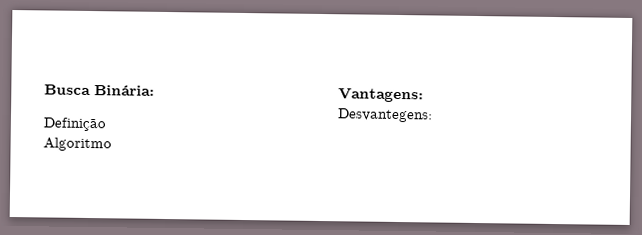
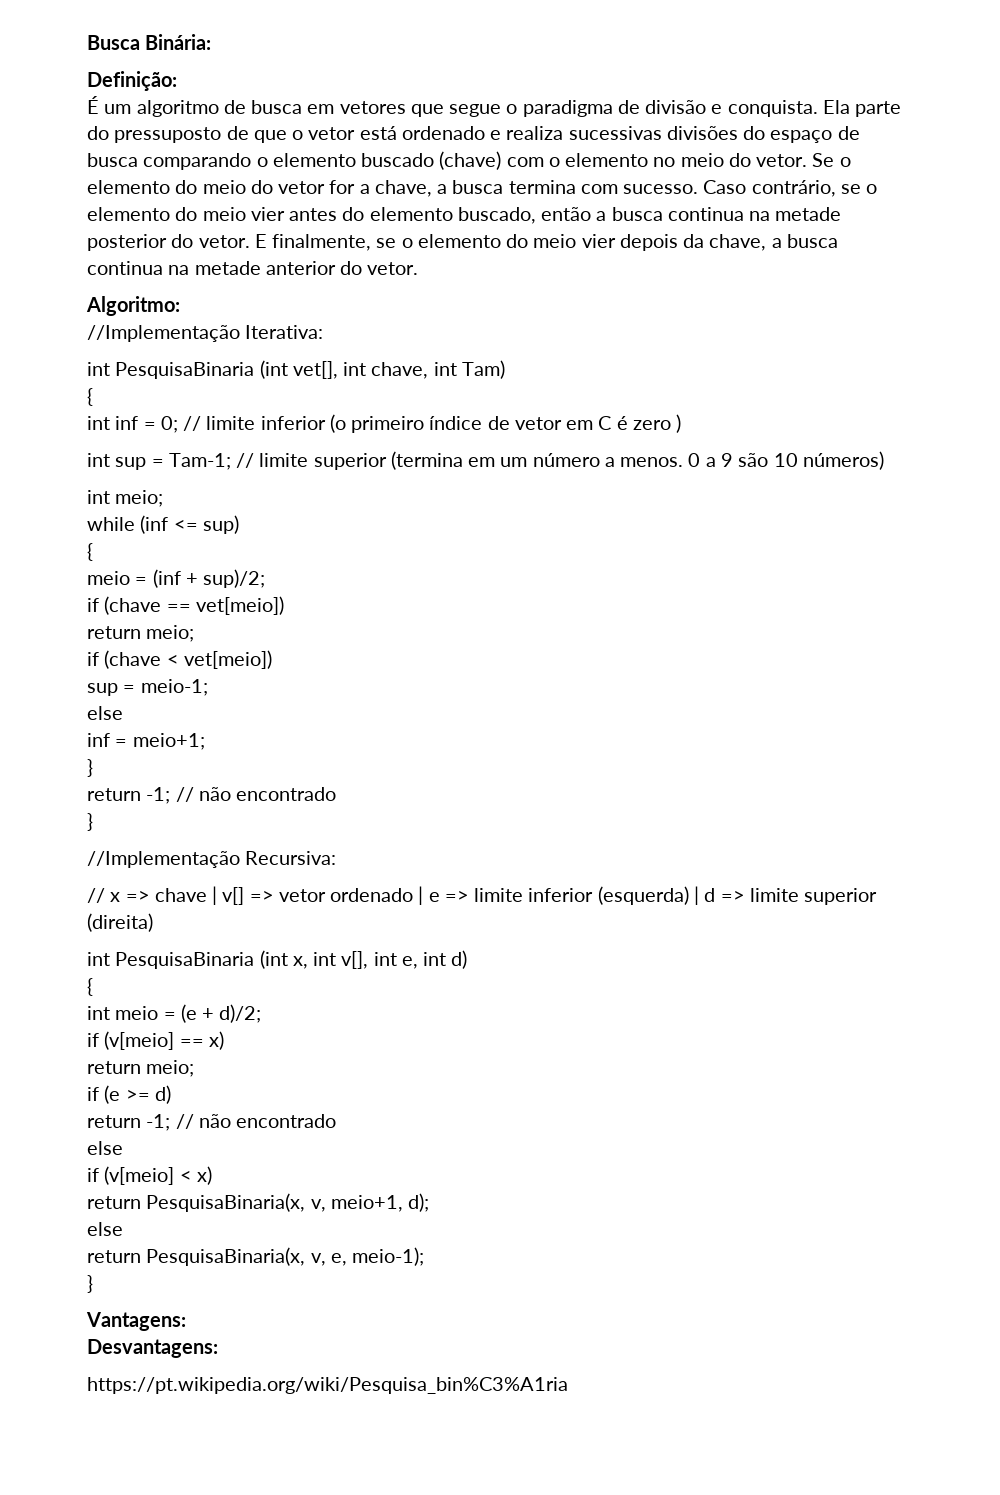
[43,117,106,132] [43,137,112,152] Definição // Algoritmo -> [87,71,177,91] [87,96,902,117] [87,126,860,143] [87,151,851,170] [87,180,878,197] [87,207,842,224] [87,234,838,251] [87,261,419,275] [86,296,180,316] [87,325,324,342] [87,360,505,379] [87,388,93,406] [87,414,682,433] [87,451,884,470] [87,490,164,507] [87,515,239,534] [87,543,93,561] [87,569,266,588] [87,596,284,615] [87,625,195,642] [87,650,272,669] [87,679,208,696] [87,706,123,720] [87,733,205,750] [87,759,93,777] [87,787,337,804] [87,813,93,831] [87,851,337,868] [87,886,878,905] [87,913,153,932] [87,950,468,969] [87,978,93,996] [87,1004,262,1023] [87,1031,224,1050] [87,1060,195,1077] [87,1085,171,1104] [87,1114,337,1131] [87,1141,123,1155] [87,1166,212,1185] [87,1193,430,1212] [87,1222,123,1236] [87,1247,425,1266] [87,1275,93,1293] Definição: // É um algoritmo de busca em vetores que segue o paradigma de divisão e conquista. Ela parte do pressuposto de que o vetor está ordenado e realiza sucessivas divisões do espaço de busca comparando o elemento buscado (chave) com o elemento no meio do vetor. Se o elemento do meio do vetor for a chave, a busca termina com sucesso. Caso contrário, se o elemento do meio vier antes do elemento buscado, então a busca continua na metade posterior do vetor. E finalmente, se o elemento do meio vier depois da chave, a busca continua na metade anterior do vetor. // Algoritmo: // //Implementação Iterativa: // int PesquisaBinaria (int vet[], int chave, int Tam) // { // int inf = 0; // limite inferior (o primeiro índice de vetor em C é zero ) // int sup = Tam-1; // limite superior (termina em um número a menos. 0 a 9 são 10 números) // int meio; // while (inf <= sup) // { // meio = (inf + sup)/2; // if (chave == vet[meio]) // return meio; // if (chave < vet[meio]) // sup = meio-1; // else // inf = meio+1; // } // return -1; // não encontrado // } // //Implementação Recursiva: // // x => chave | v[] => vetor ordenado | e => limite inferior (esquerda) | d => limite superior (direita) // int PesquisaBinaria (int x, int v[], int e, int d) // { // int meio = (e + d)/2; // if (v[meio] == x) // return meio; // if (e >= d) // return -1; // não encontrado // else // if (v[meio] < x) // return PesquisaBinaria(x, v, meio+1, d); // else // return PesquisaBinaria(x, v, e, meio-1); // }
[337,108,433,123] Desvantegens: -> [87,1339,218,1358] [87,1377,568,1394] Desvantagens: // https://pt.wikipedia.org/wiki/Pesquisa_bin%C3%A1ria

